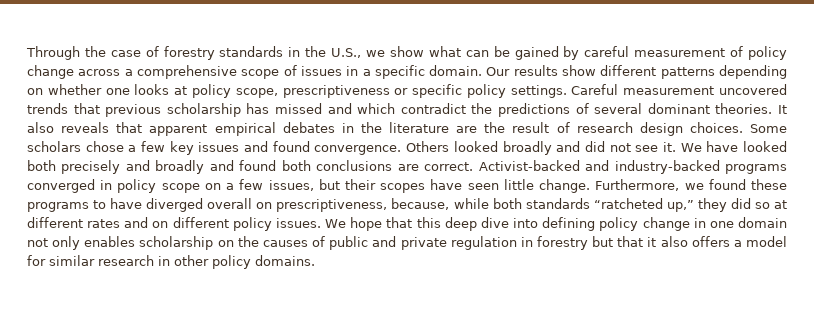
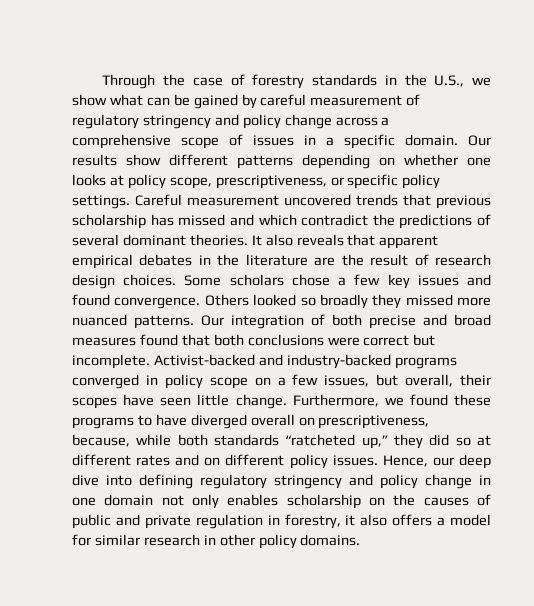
(744, 51) none -> [72,114,239,129] regulatory stringency and
[282,85,390,98] prescriptiveness -> [215,175,327,189] prescriptiveness,
[502,141,788,155] [27,160,474,174] broadly and did not see it. We have looked both precisely and broadly and found both conclusions are correct. -> [300,294,491,309] [72,314,491,329] [72,334,436,346] [72,354,150,369] so broadly they missed more nuanced patterns. Our integration of both precise and broad measures found that both conclusions were correct but incomplete.
(340, 184) none -> [405,374,454,387] overall,
[325,217,441,231] We hope that this -> [382,455,454,467] Hence, our
(596, 224) none -> [200,474,373,489] regulatory stringency and
[536,236,644,250] forestry but that -> [284,514,341,529] forestry,

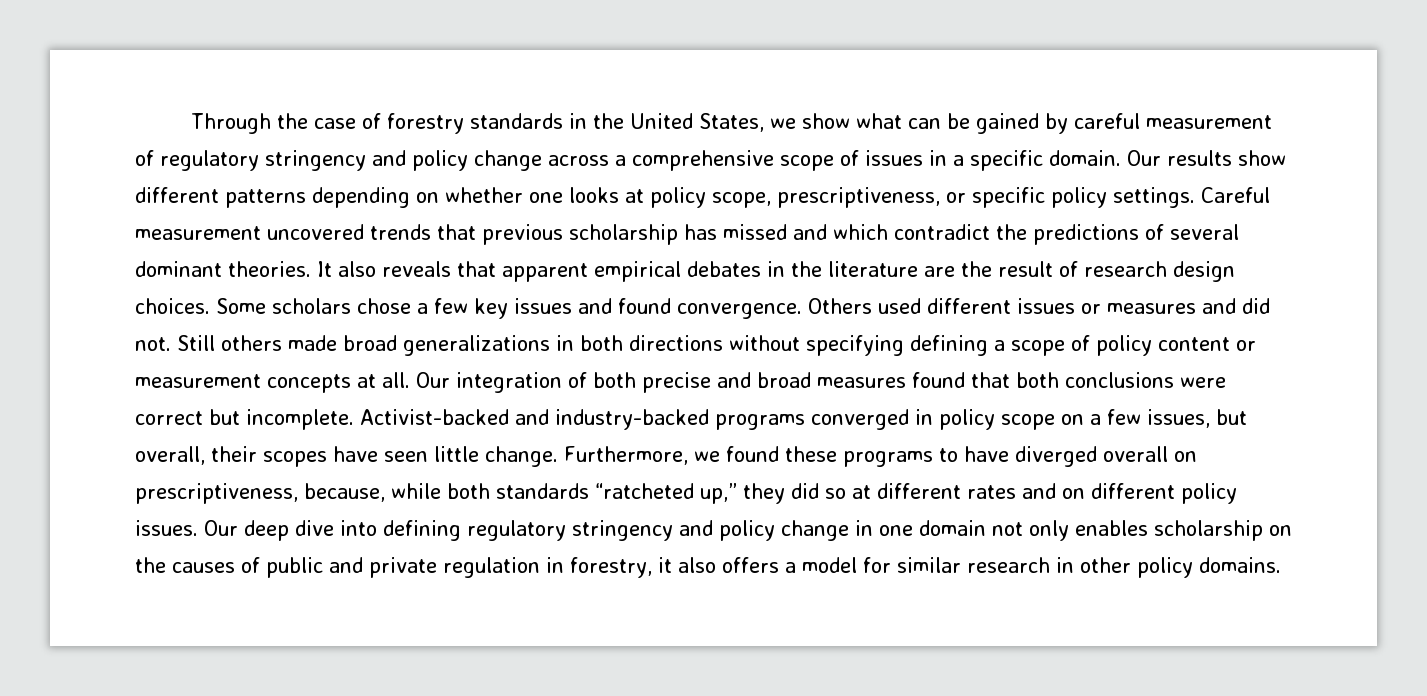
[434,75,465,87] U.S., -> [630,113,765,132] United States,
[253,294,491,309] [72,314,194,329] looked so broadly they missed more nuanced patterns. -> [878,298,1270,314] [135,335,1256,356] [135,372,410,393] used different issues or measures and did not. Still others made broad generalizations in both directions without specifying defining a scope of policy content or measurement concepts at all.
[382,455,454,467] Hence, our -> [204,520,238,536] Our

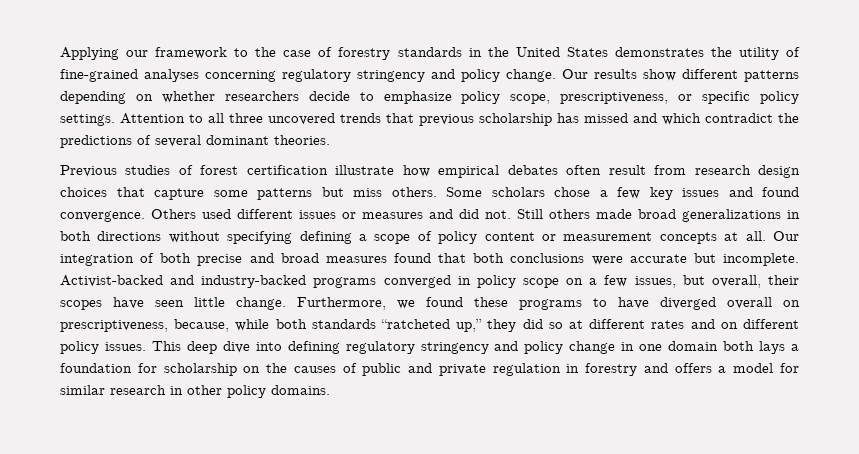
[191,113,272,134] Through -> [60,47,249,60] Applying our framework to
[699,113,1273,134] [135,150,1121,171] States, we show what can be gained by careful measurement of regulatory stringency and policy change across a comprehensive scope of issues in a specific domain. -> [566,47,800,60] [60,69,556,82] States demonstrates the utility of fine-grained analyses concerning regulatory stringency and policy change.
[529,187,644,203] one looks at -> [224,91,452,104] researchers decide to emphasize
[1201,187,1270,203] [135,226,261,240] Careful measurement -> [120,113,263,124] Attention to all three
[317,261,1235,282] [135,298,210,314] It also reveals that apparent empirical debates in the literature are the result of research design choices. -> [60,165,800,178] [60,187,437,200] // Previous studies of forest certification illustrate how empirical debates often result from research design choices that capture some patterns but miss others.
[135,411,203,425] correct -> [629,254,687,263] accurate
[204,520,238,536] Our -> [151,341,181,351] This
[992,520,1148,541] not only enables -> [723,341,800,354] [60,363,157,373] both lays a foundation for
[570,557,716,578] forestry, it also -> [585,363,668,376] forestry and

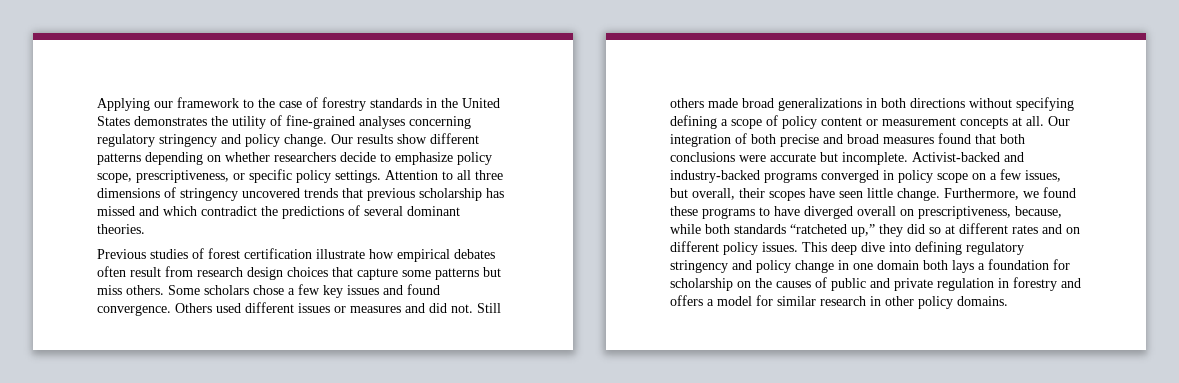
(263, 118) none -> [97,187,238,201] dimensions of stringency

